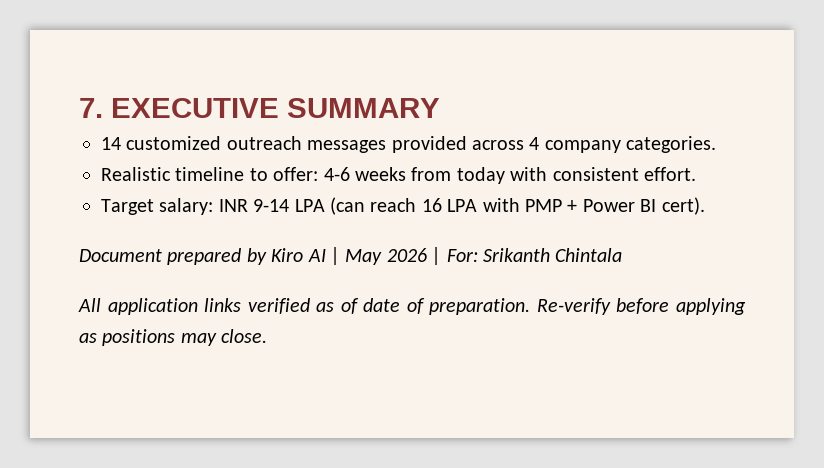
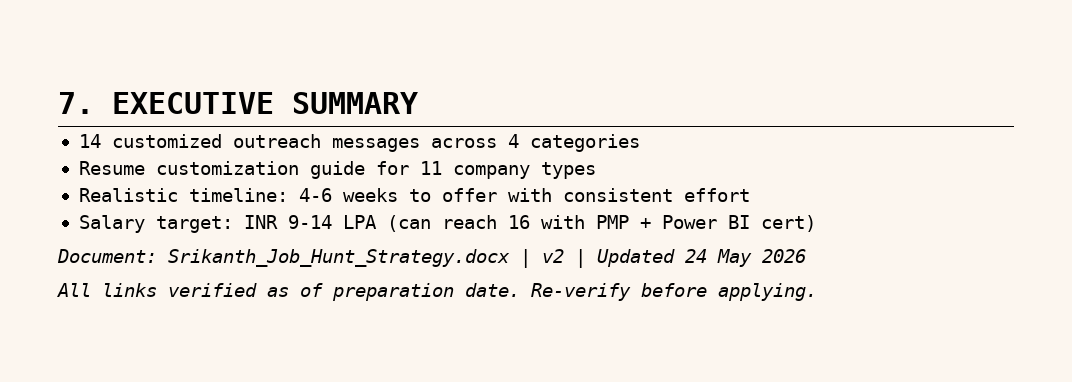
[391,136,467,153] provided -> (420, 145) none
[544,136,717,153] [101,167,696,184] [101,198,214,215] company categories. // Realistic timeline to offer: 4-6 weeks from today with consistent effort. // Target salary: -> [529,134,640,152] [78,161,596,179] [78,188,750,202] [78,215,233,233] categories // Resume customization guide for 11 company types // Realistic timeline: 4-6 weeks to offer with consistent effort // Salary target:
[447,199,478,212] LPA -> (530, 222) none
[661,197,705,215] [79,247,623,265] cert). // Document prepared by Kiro AI | May 2026 | For: Srikanth Chintala -> [760,215,816,232] [57,249,806,268] cert) // Document: Srikanth_Job_Hunt_Strategy.docx | v2 | Updated 24 May 2026
[107,298,198,315] application -> (91, 290) none
[363,298,746,315] [79,329,268,346] date of preparation. Re-verify before applying as positions may close. -> [332,283,817,301] preparation date. Re-verify before applying.

